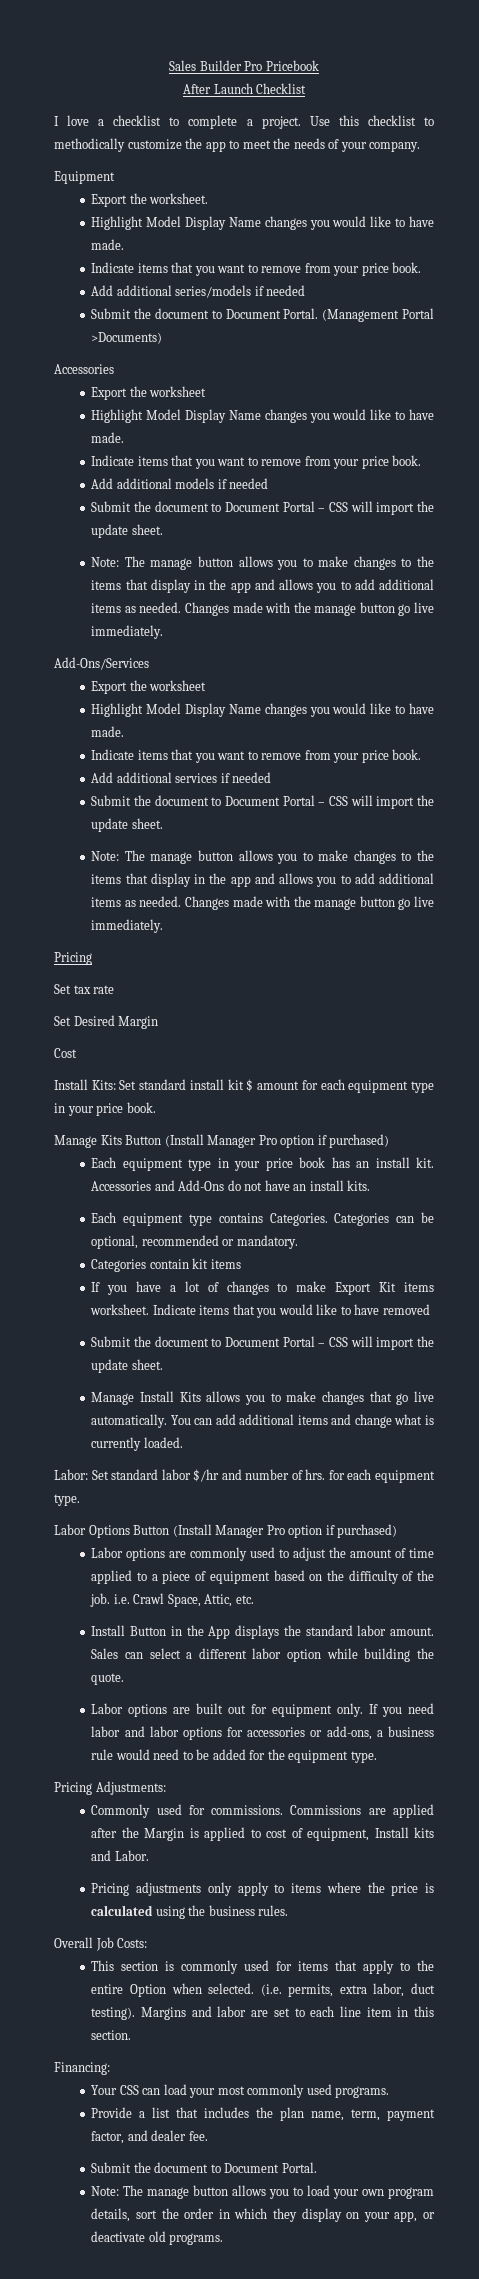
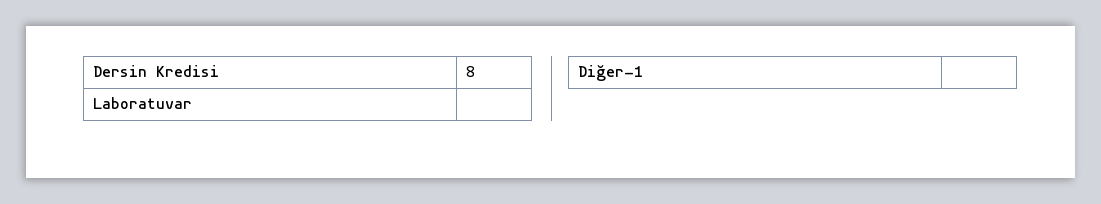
[169,60,319,71] [182,83,307,94] [54,115,434,129] [54,138,421,152] [54,171,115,184] [91,193,209,207] [91,216,435,230] [91,239,125,250] [91,262,422,276] [91,285,306,298] [91,308,434,322] [91,332,163,344] [54,364,114,374] [91,386,207,400] [91,409,435,423] [91,432,125,443] [91,455,422,469] [91,478,269,489] [91,501,434,515] [91,524,163,538] [91,556,434,570] [91,579,434,593] [91,602,434,616] [91,625,164,639] [54,657,149,670] [91,680,207,694] [91,703,435,717] [91,726,125,737] [91,749,422,763] [91,772,272,783] [91,795,434,809] [91,818,163,832] [91,850,434,864] [91,873,434,887] [91,896,434,910] [91,919,164,933] [54,952,92,965] [54,984,115,994] [54,1015,159,1029] [54,1048,77,1058] [54,1079,434,1093] [54,1102,156,1116] [54,1134,390,1148] [91,1157,435,1171] [91,1180,371,1191] [91,1212,435,1226] [91,1235,298,1249] [91,1258,241,1272] [91,1281,435,1295] [90,1304,430,1318] [91,1336,434,1350] [91,1359,163,1373] [91,1391,434,1405] [91,1414,434,1428] [91,1437,183,1451] [54,1469,435,1483] [54,1494,80,1506] [54,1524,398,1538] [91,1547,435,1561] [91,1570,435,1584] [90,1593,254,1607] [91,1625,434,1639] [91,1648,435,1662] [91,1673,125,1685] [91,1703,435,1717] [91,1726,434,1740] [91,1749,377,1763] [54,1781,166,1795] [91,1804,434,1818] [91,1827,435,1841] [91,1850,149,1861] [91,1882,434,1896] [91,1905,289,1919] [54,1937,148,1951] [91,1960,435,1974] [91,1983,435,1997] [91,2006,435,2020] [91,2030,132,2040] [54,2062,110,2075] [91,2084,390,2098] [91,2107,436,2121] [91,2130,208,2144] [91,2162,317,2173] [91,2185,435,2199] [91,2208,435,2222] [91,2231,224,2245] Sales Builder Pro Pricebook // After Launch Checklist // I love a checklist to complete a project. Use this checklist to methodically customize the app to meet the needs of your company. // Equipment // Export the worksheet. // Highlight Model Display Name changes you would like to have made. // Indicate items that you want to remove from your price book. // Add additional series/models if needed // Submit the document to Document Portal. (Management Portal >Documents) // Accessories // Export the worksheet // Highlight Model Display Name changes you would like to have made. // Indicate items that you want to remove from your price book. // Add additional models if needed // Submit the document to Document Portal – CSS will import the update sheet. // Note: The manage button allows you to make changes to the items that display in the app and allows you to add additional items as needed. Changes made with the manage button go live immediately. // Add-Ons/Services // Export the worksheet // Highlight Model Display Name changes you would like to have made. // Indicate items that you want to remove from your price book. // Add additional services if needed // Submit the document to Document Portal – CSS will import the update sheet. // Note: The manage button allows you to make changes to the items that display in the app and allows you to add additional items as needed. Changes made with the manage button go live immediately. // Pricing // Set tax rate // Set Desired Margin // Cost // Install Kits: Set standard install kit $ amount for each equipment type in your price book. // Manage Kits Button (Install Manager Pro option if purchased) // Each equipment type in your price book has an install kit. Accessories and Add-Ons do not have an install kits. // Each equipment type contains Categories. Categories can be optional, recommended or mandatory. // Categories contain kit items // If you have a lot of changes to make Export Kit items worksheet. Indicate items that you would like to have removed // Submit the document to Document Portal – CSS will import the update sheet. // Manage Install Kits allows you to make changes that go live automatically. You can add additional items and change what is currently loaded. // Labor: Set standard labor $/hr and number of hrs. for each equipment type. // Labor Options Button (Install Manager Pro option if purchased) // Labor options are commonly used to adjust the amount of time applied to a piece of equipment based on the difficulty of the job. i.e. Crawl Space, Attic, etc. // Install Button in the App displays the standard labor amount. Sales can select a different labor option while building the quote. // Labor options are built out for equipment only. If you need labor and labor options for accessories or add-ons, a business rule would need to be added for the equipment type. // Pricing Adjustments: // Commonly used for commissions. Commissions are applied after the Margin is applied to cost of equipment, Install kits and Labor. // Pricing adjustments only apply to items where the price is calculated using the business rules. // Overall Job Costs: // This section is commonly used for items that apply to the entire Option when selected. (i.e. permits, extra labor, duct testing). Margins and labor are set to each line item in this section. // Financing: // Your CSS can load your most commonly used programs. // Provide a list that includes the plan name, term, payment factor, and dealer fee. // Submit the document to Document Portal. // Note: The manage button allows you to load your own program details, sort the order in which they display on your app, or deactivate old programs. -> [92,65,219,77] [465,66,475,77] [92,97,192,109] [577,64,643,81] Dersin Kredisi | 8 // Laboratuvar | // Diğer-1 |

